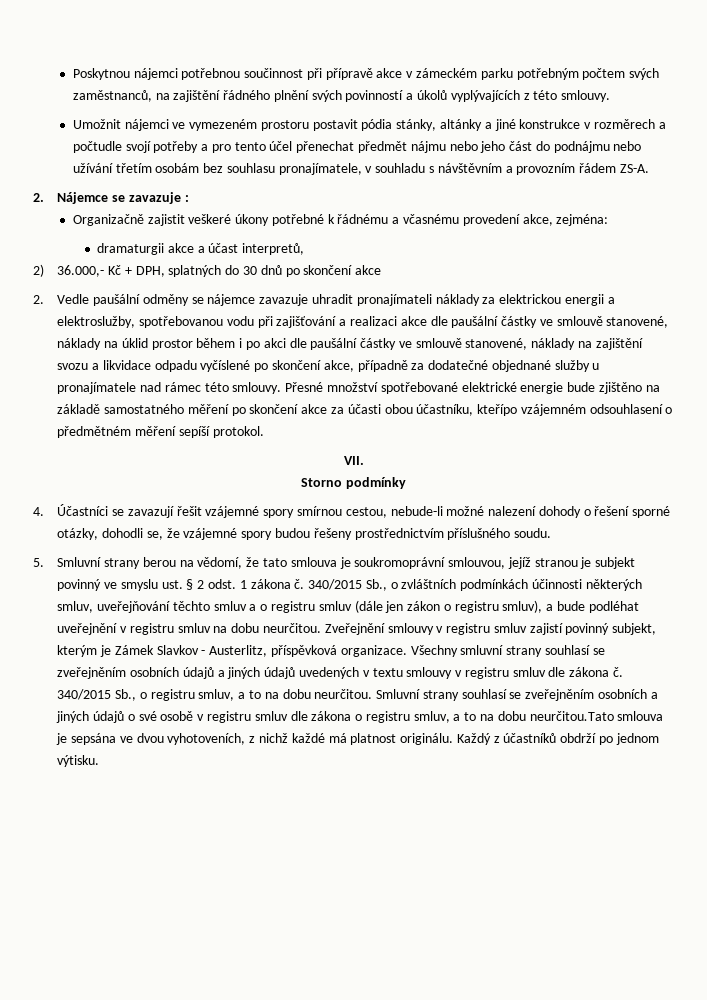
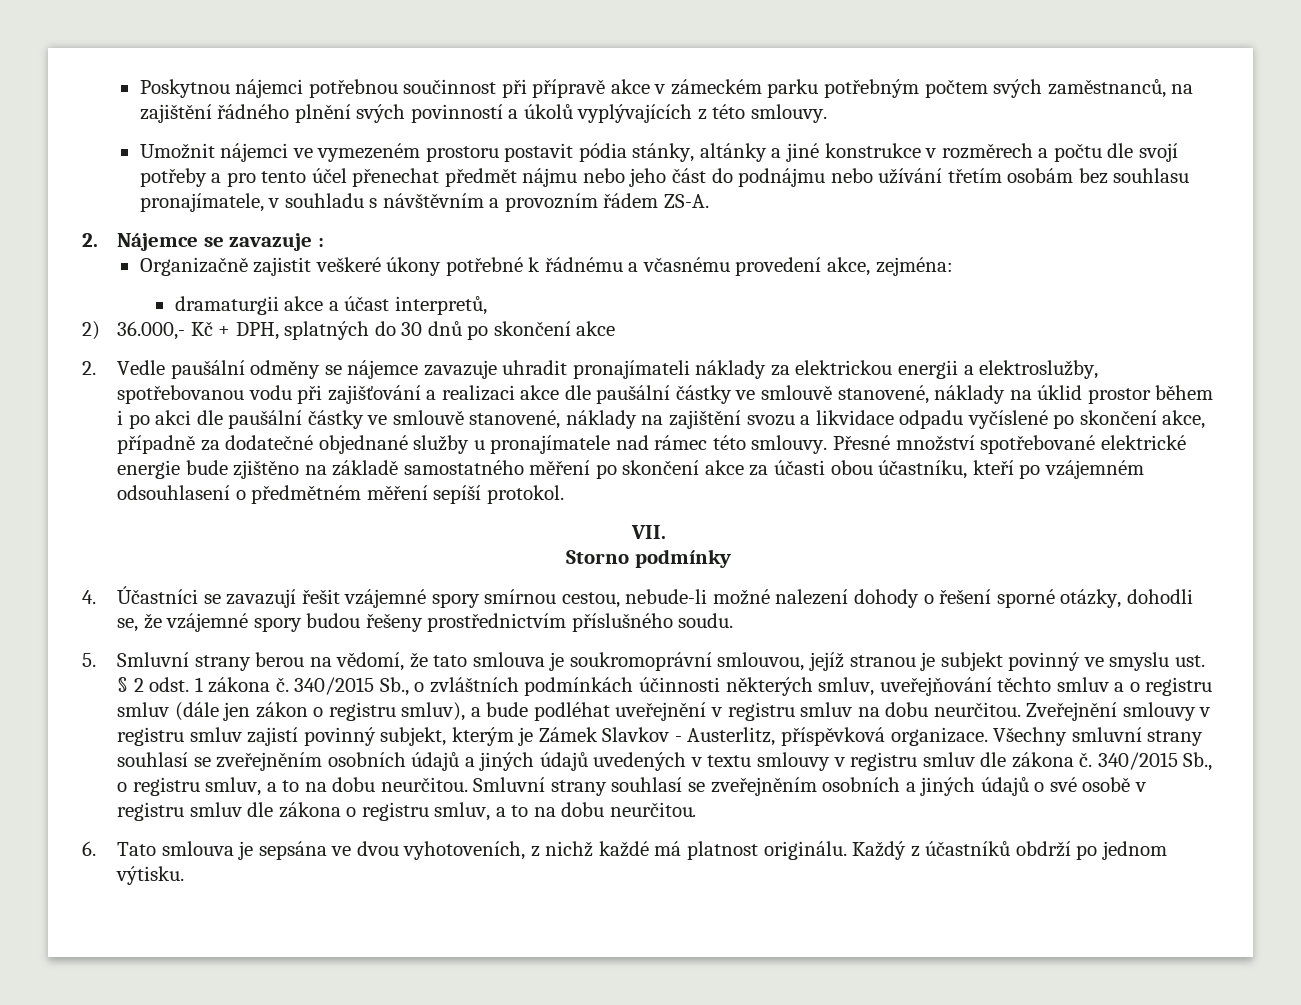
[72,141,122,153] počtudle -> [1053,143,1134,162] počtu dle
[477,404,518,416] kteřípo -> [972,460,1041,479] kteří po
[529,711,614,721] neurčitou.Tato -> [609,802,697,817] [82,841,157,856] neurčitou. // 6. Tato

